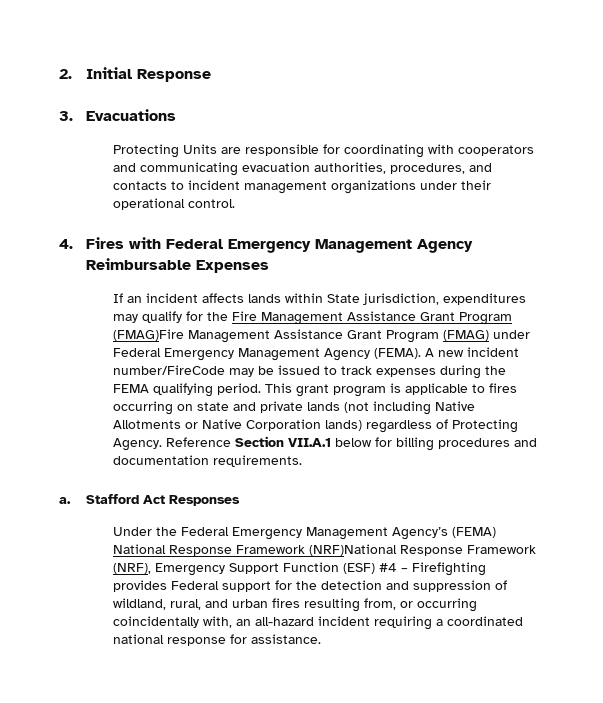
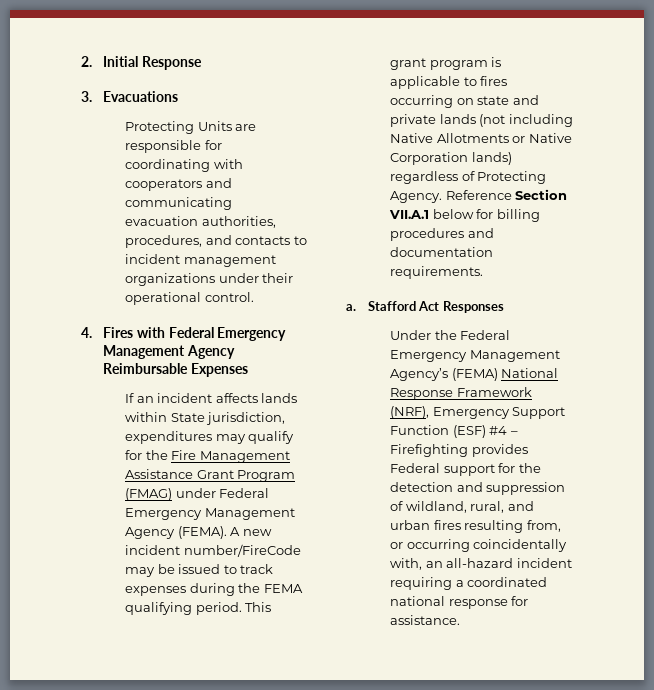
[113,329,440,343] (FMAG)Fire Management Assistance Grant Program -> (296, 476) none
[309,544,537,556] (NRF)National Response Framework -> (532, 392) none

